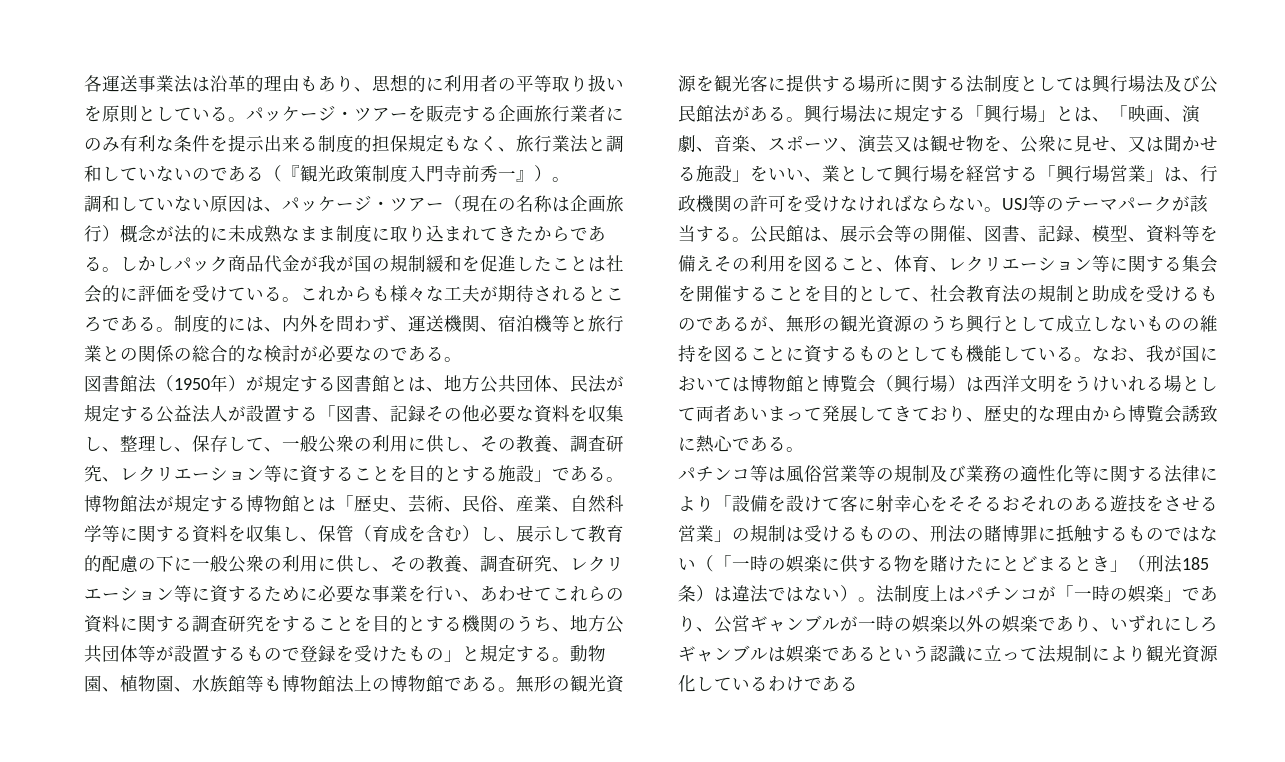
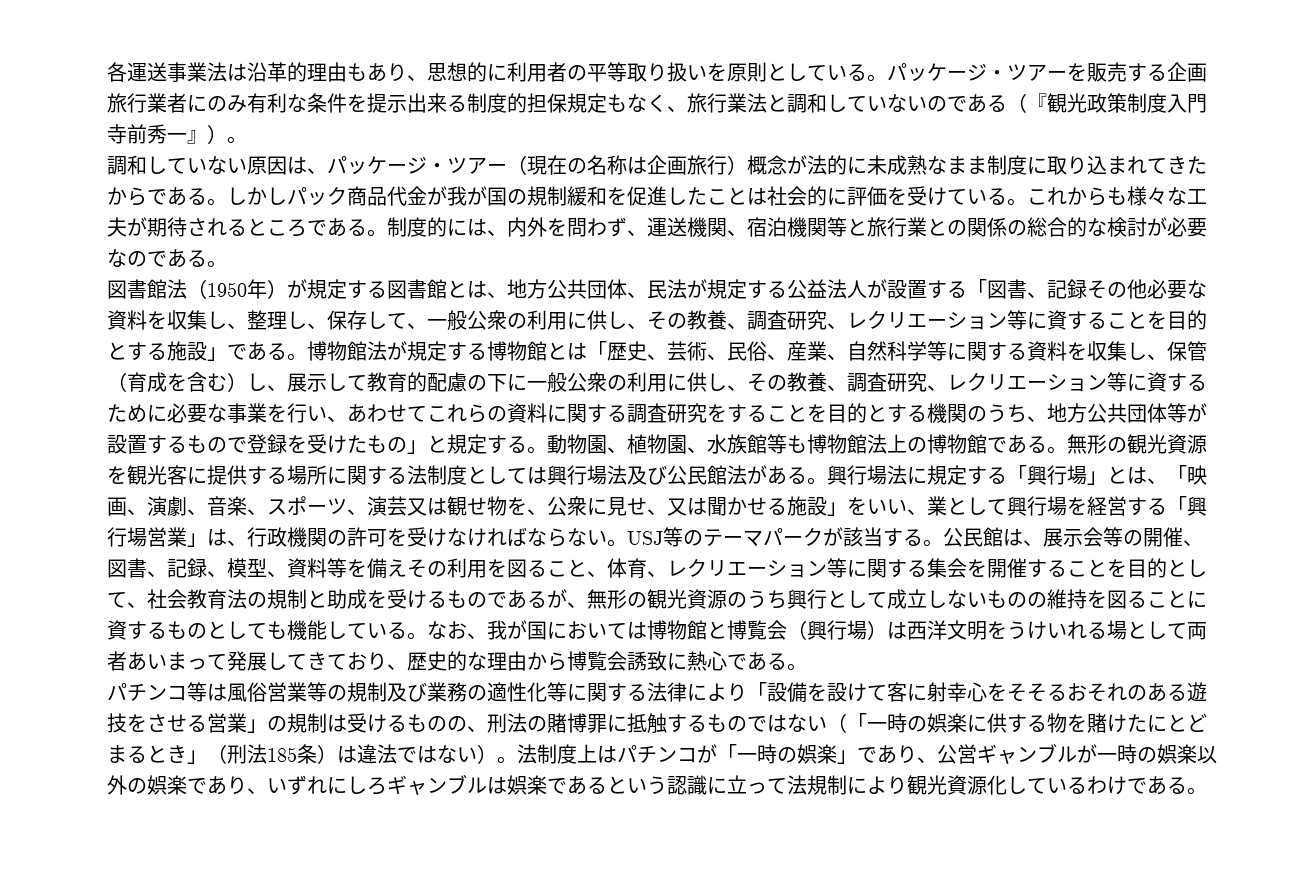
(552, 323) none -> [807,218,827,237] 関
(858, 683) none -> [1187,787,1207,795] 。

